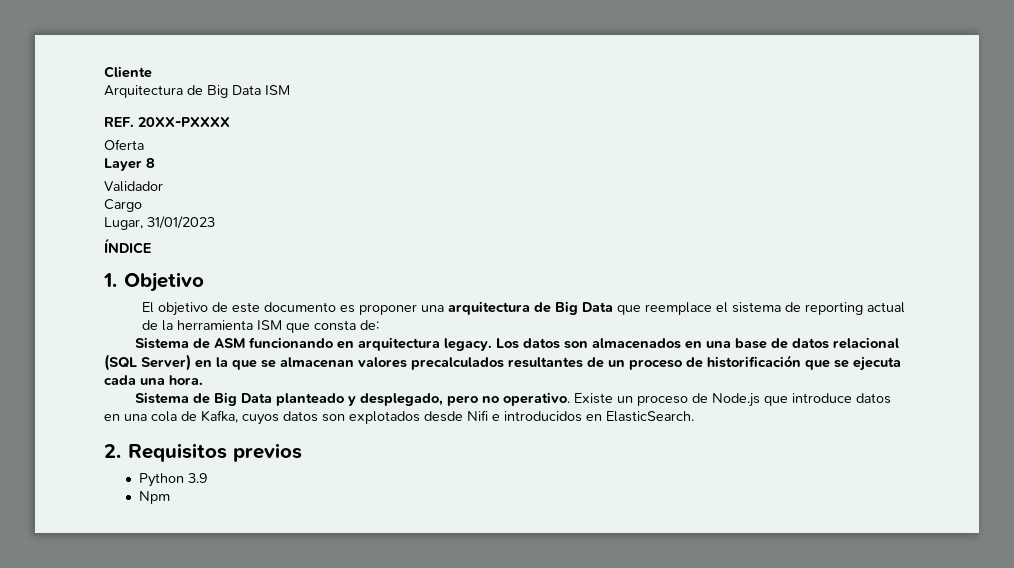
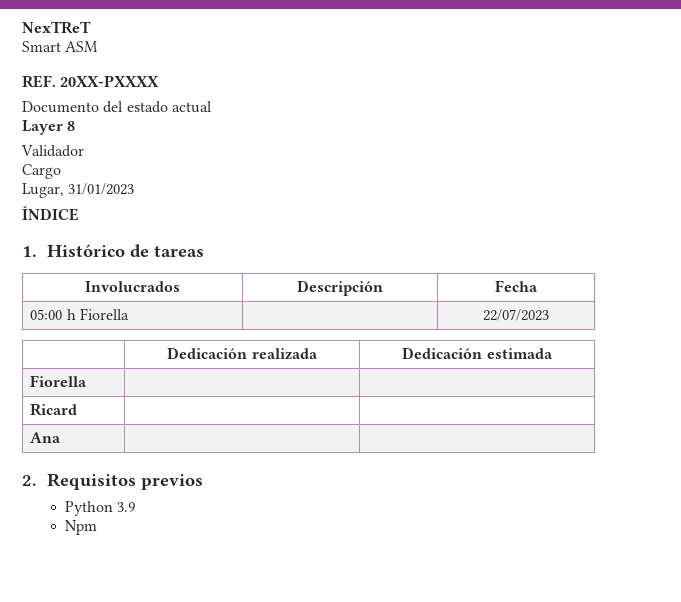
[104,66,152,78] [104,85,290,98] [104,117,230,127] [104,139,144,150] Cliente // Arquitectura de Big Data ISM // REF. 20XX-PXXXX // Oferta -> [22,21,91,34] [22,41,99,52] [22,75,160,88] [22,101,212,113] NexTReT // Smart ASM // REF. 20XX-PXXXX // Documento del estado actual
[124,272,205,292] [142,301,906,316] [142,320,380,333] [135,337,900,351] [104,354,901,371] [104,375,203,385] [135,392,892,407] [104,410,694,425] Objetivo // El objetivo de este documento es proponer una arquitectura de Big Data que reemplace el sistema de reporting actual de la herramienta ISM que consta de: // Sistema de ASM funcionando en arquitectura legacy. Los datos son almacenados en una base de datos relacional (SQL Server) en la que se almacenan valores precalculados resultantes de un proceso de historificación que se ejecuta cada una hora. // Sistema de Big Data planteado y desplegado, pero no operativo. Existe un proceso de Node.js que introduce datos en una cola de Kafka, cuyos datos son explotados desde Nifi e introducidos en ElasticSearch. -> [47,244,205,258] [85,281,180,292] [297,280,383,296] [495,280,538,292] [30,308,130,320] [483,309,549,321] [167,347,318,360] [402,347,553,359] [30,375,88,387] [30,403,78,416] [30,432,62,443] Histórico de tareas // Involucrados | Descripción | Fecha // 05:00 h Fiorella | | 22/07/2023 // | Dedicación realizada | Dedicación estimada // Fiorella | | // Ricard | | // Ana | |

